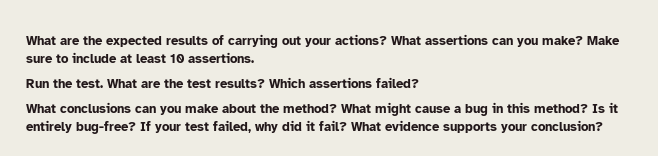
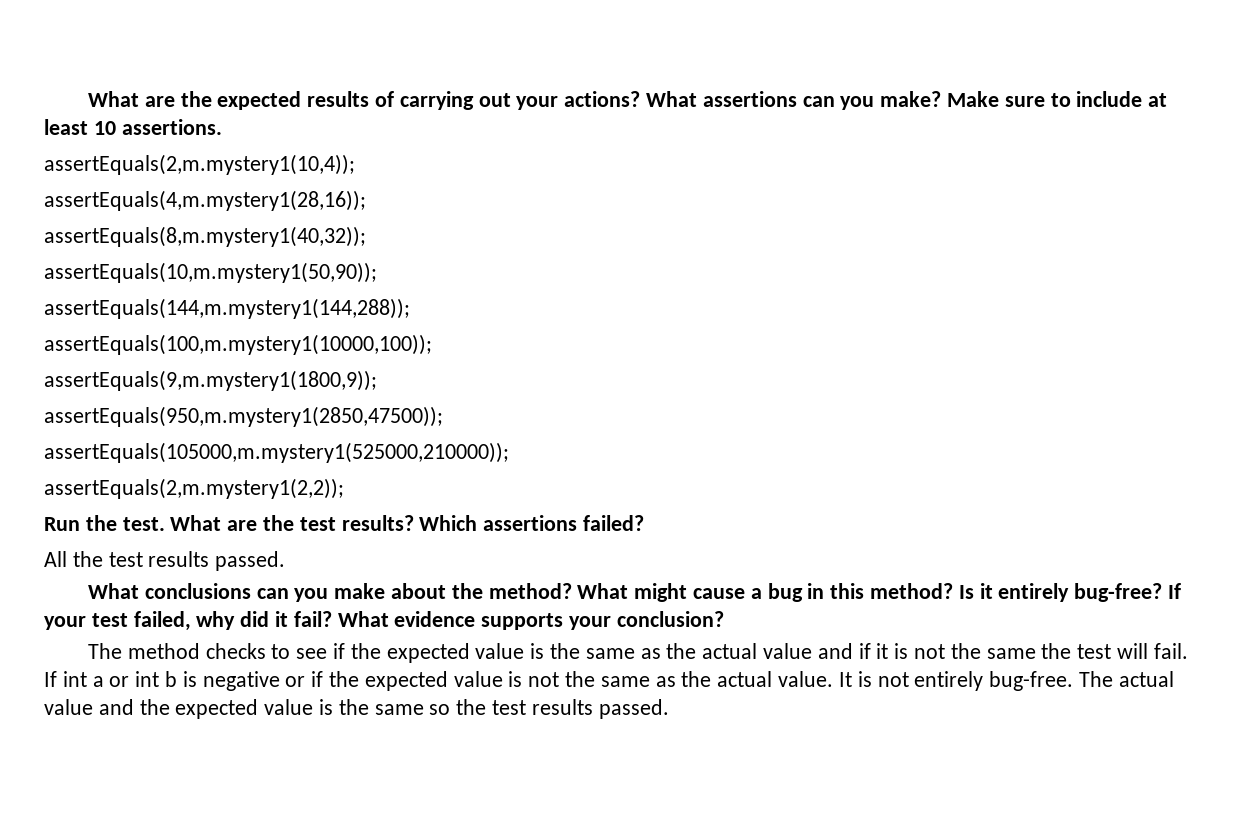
(254, 57) none -> [44,154,355,175] [44,190,366,211] [44,226,366,247] [44,262,377,283] [44,298,410,319] [44,334,432,355] [44,370,377,391] [44,406,443,427] [44,442,509,463] [44,478,344,499] // assertEquals(2,m.mystery1(10,4)); // assertEquals(4,m.mystery1(28,16)); // assertEquals(8,m.mystery1(40,32)); // assertEquals(10,m.mystery1(50,90)); // assertEquals(144,m.mystery1(144,288)); // assertEquals(100,m.mystery1(10000,100)); // assertEquals(9,m.mystery1(1800,9)); // assertEquals(950,m.mystery1(2850,47500)); // assertEquals(105000,m.mystery1(525000,210000)); // assertEquals(2,m.mystery1(2,2));
(419, 82) none -> [44,551,286,571] // All the test results passed.
(603, 125) none -> [87,643,1188,663] [44,671,1174,691] [44,699,669,719] // The method checks to see if the expected value is the same as the actual value and if it is not the same the test will fail. If int a or int b is negative or if the expected value is not the same as the actual value. It is not entirely bug-free. The actual value and the expected value is the same so the test results passed.

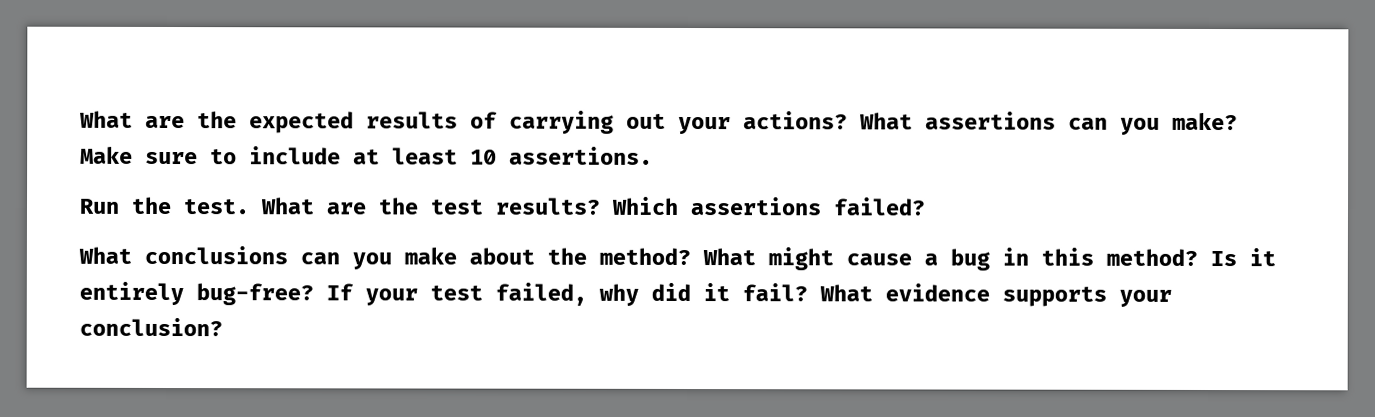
[44,154,355,175] [44,190,366,211] [44,226,366,247] [44,262,377,283] [44,298,410,319] [44,334,432,355] [44,370,377,391] [44,406,443,427] [44,442,509,463] [44,478,344,499] // assertEquals(2,m.mystery1(10,4)); // assertEquals(4,m.mystery1(28,16)); // assertEquals(8,m.mystery1(40,32)); // assertEquals(10,m.mystery1(50,90)); // assertEquals(144,m.mystery1(144,288)); // assertEquals(100,m.mystery1(10000,100)); // assertEquals(9,m.mystery1(1800,9)); // assertEquals(950,m.mystery1(2850,47500)); // assertEquals(105000,m.mystery1(525000,210000)); // assertEquals(2,m.mystery1(2,2)); -> (653, 155) none
[44,551,286,571] // All the test results passed. -> (926, 206) none
[87,643,1188,663] [44,671,1174,691] [44,699,669,719] // The method checks to see if the expected value is the same as the actual value and if it is not the same the test will fail. If int a or int b is negative or if the expected value is not the same as the actual value. It is not entirely bug-free. The actual value and the expected value is the same so the test results passed. -> (223, 327) none

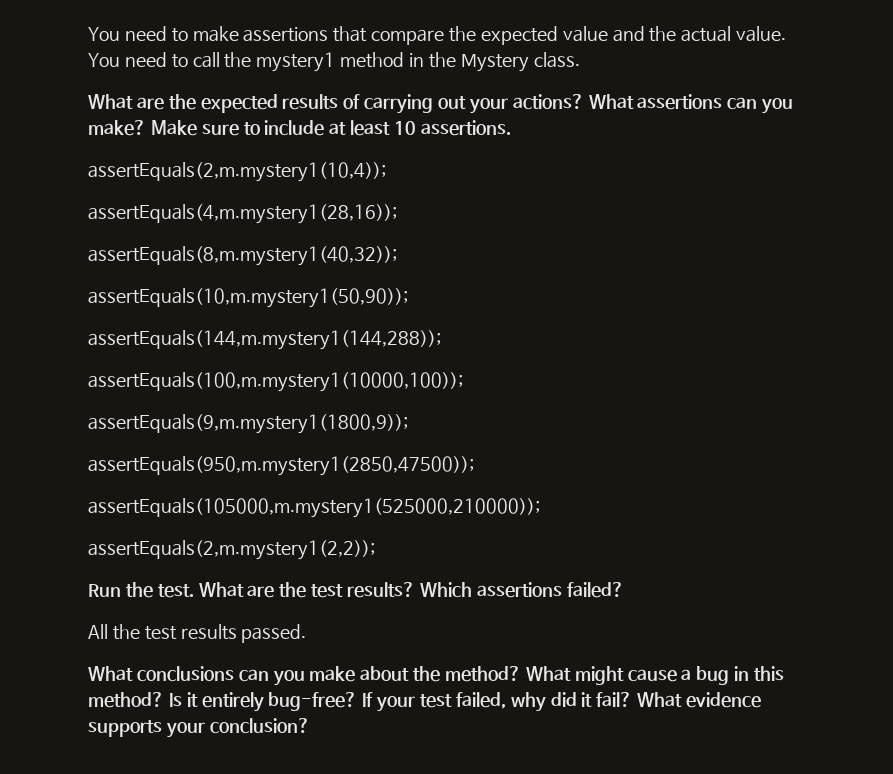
(79, 119) none -> [88,26,787,45] [88,52,580,72] You need to make assertions that compare the expected value and the actual value. You need to call the mystery1 method in the Mystery class. //
(653, 155) none -> [88,162,386,182] [88,204,397,224] [88,246,397,266] [88,288,408,308] [88,330,441,350] [88,372,463,392] [88,414,408,434] [88,456,474,476] [88,498,540,518] [88,540,375,560] // assertEquals(2,m.mystery1(10,4)); // assertEquals(4,m.mystery1(28,16)); // assertEquals(8,m.mystery1(40,32)); // assertEquals(10,m.mystery1(50,90)); // assertEquals(144,m.mystery1(144,288)); // assertEquals(100,m.mystery1(10000,100)); // assertEquals(9,m.mystery1(1800,9)); // assertEquals(950,m.mystery1(2850,47500)); // assertEquals(105000,m.mystery1(525000,210000)); // assertEquals(2,m.mystery1(2,2));
(926, 206) none -> [88,624,307,643] // All the test results passed.

